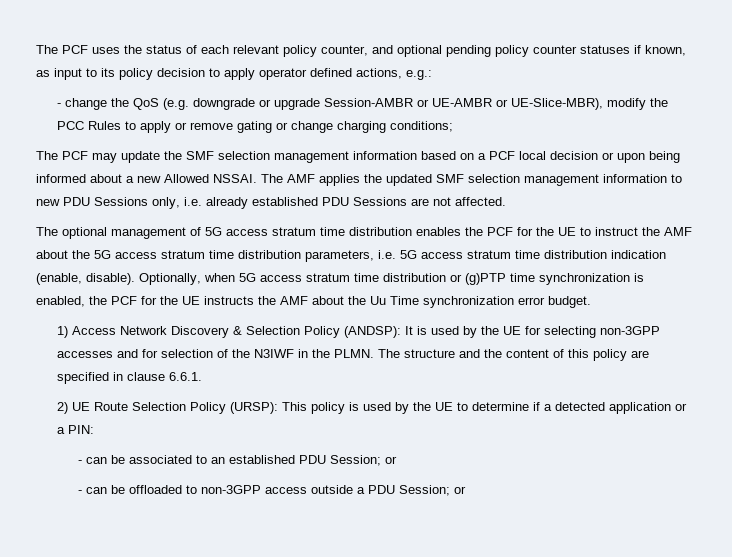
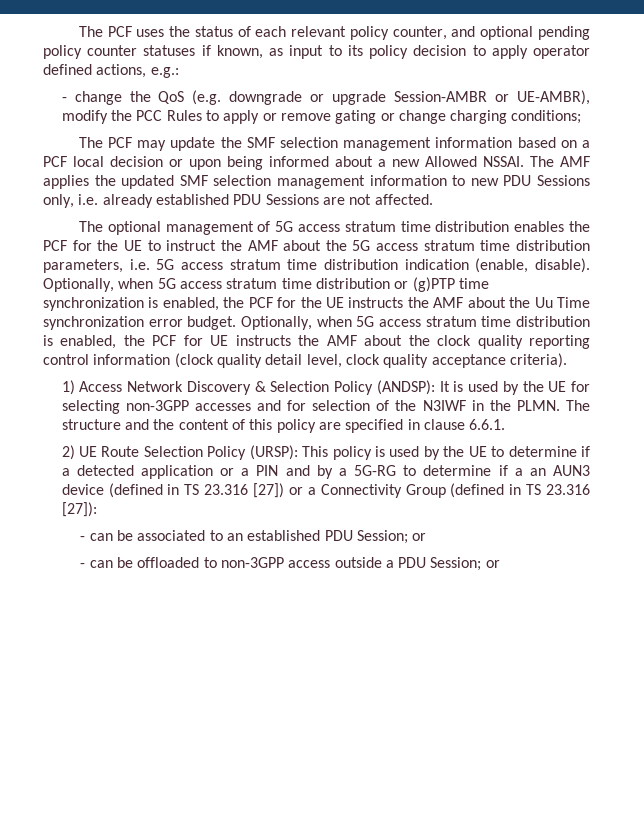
[432,98,604,110] UE-AMBR or UE-Slice-MBR), -> [517,90,590,105] UE-AMBR),
(591, 302) none -> [241,316,591,330] [43,335,590,349] [43,353,567,368] Optionally, when 5G access stratum time distribution is enabled, the PCF for UE instructs the AMF about the clock quality reporting control information (clock quality detail level, clock quality acceptance criteria).
[68,425,95,434] PIN: -> [256,465,590,479] [61,483,590,498] [61,502,97,517] PIN and by a 5G-RG to determine if a an AUN3 device (defined in TS 23.316 [27]) or a Connectivity Group (defined in TS 23.316 [27]):

